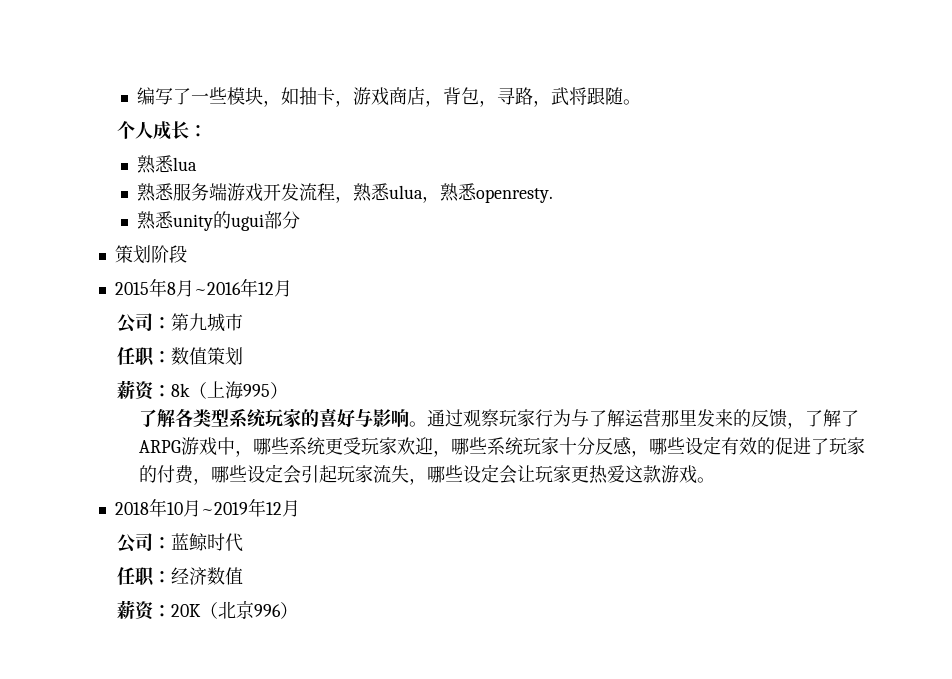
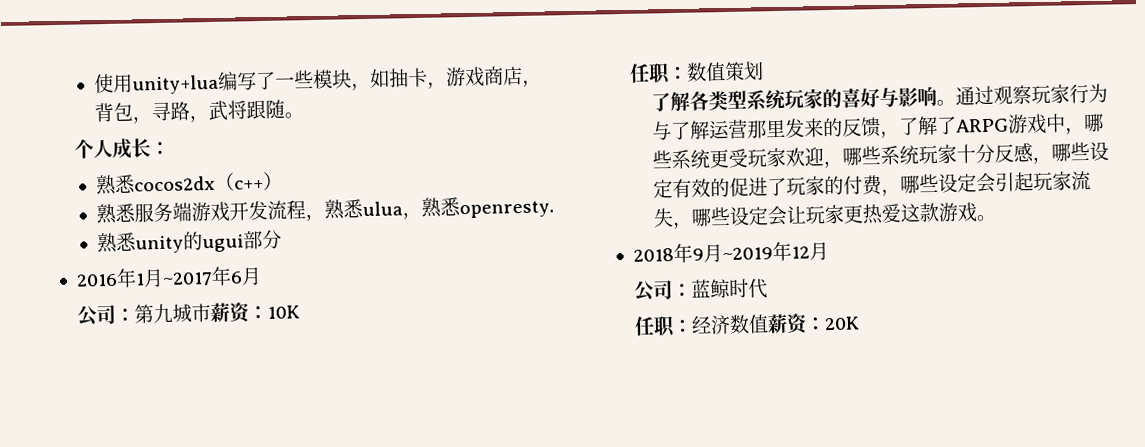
(136, 96) none -> [93,73,219,95] 使用unity+lua
[172,157,197,171] lua -> [133,171,283,192] cocos2dx（c++）
[114,245,187,264] [114,278,274,297] 策划阶段 // 2015年8月~2016年12 -> [75,266,243,288] 2016年1月~2017年6
(244, 322) none -> [209,302,300,323] 薪资：10K
[117,380,289,400] // 薪资：8k（上海995） -> (764, 71) none
[166,502,183,515] 10 -> [691,248,704,261] 9
(244, 576) // -> (769, 324) none
[200,601,299,619] （北京996） -> (860, 323) none

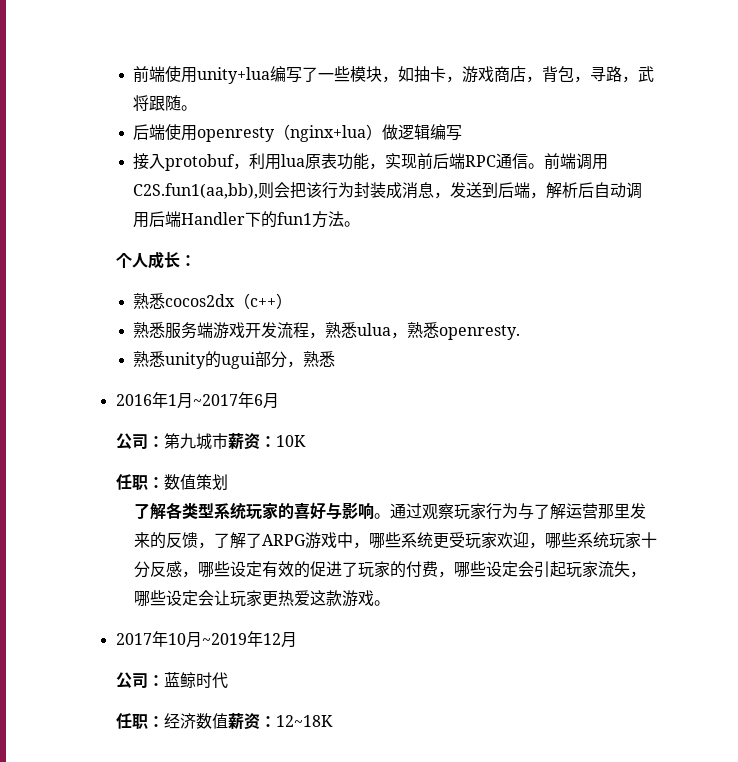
(93, 83) none -> [133,66,166,83] 前端
(304, 115) none -> [133,124,463,142] [133,153,609,171] [133,182,643,199] [133,211,361,228] // 后端使用openresty（nginx+lua）做逻辑编写 // 接入protobuf，利用lua原表功能，实现前后端RPC通信。前端调用C2S.fun1(aa,bb),则会把该行为封装成消息，发送到后端，解析后自动调用后端Handler下的fun1方法。
(282, 239) none -> [287,351,336,368] ，熟悉
[632,243,704,264] 2018年9 -> [115,631,186,647] 2017年10
[823,316,860,331] 20K -> [275,715,333,727] 12~18K

